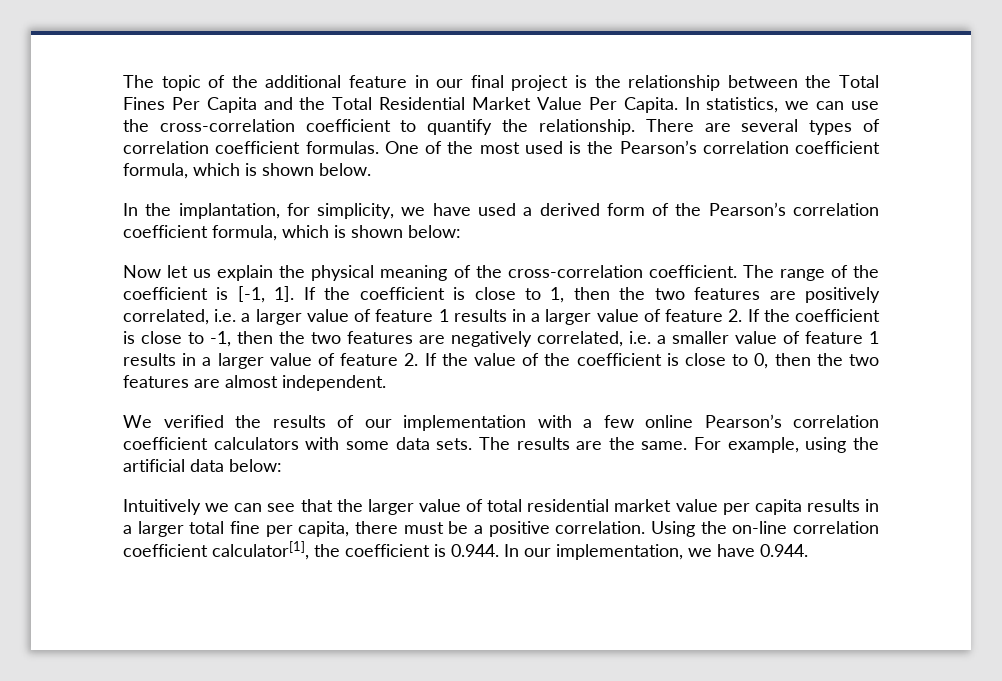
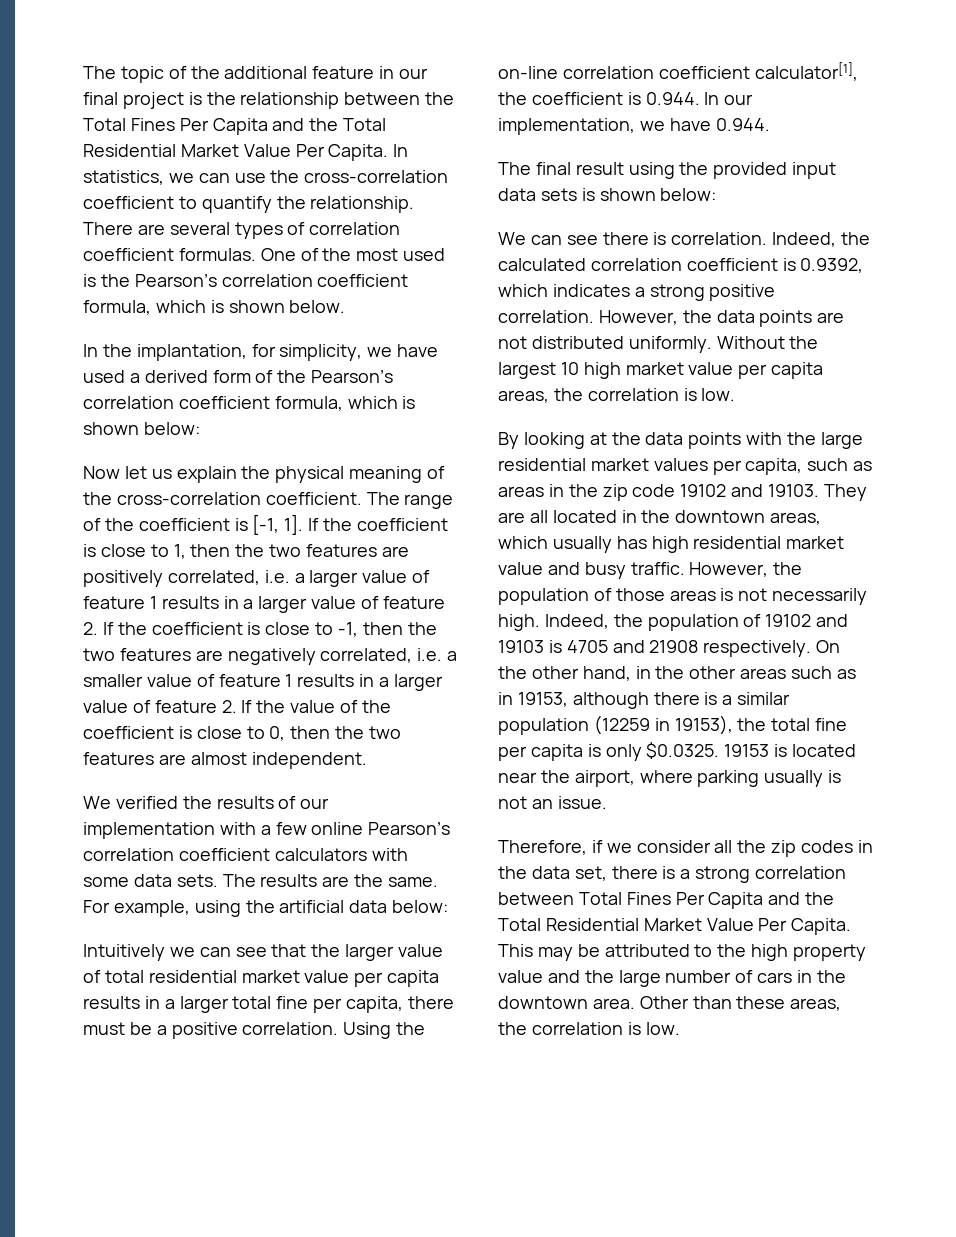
(808, 550) none -> [498,162,837,179] [498,188,717,201] [498,232,871,247] [498,258,864,273] [498,284,776,301] [498,310,845,327] [498,336,819,353] [498,362,824,379] [498,388,736,403] [498,432,863,449] [498,458,873,475] [498,484,867,501] [498,510,822,525] [498,536,845,553] [498,562,803,579] [498,588,868,605] [498,614,849,631] [498,640,841,657] [498,666,856,681] [498,692,791,709] [498,715,848,735] [498,742,857,761] [498,770,842,787] [498,796,607,809] [498,840,873,857] [498,866,847,883] [498,892,835,909] [498,918,852,935] [498,944,867,961] [498,970,846,987] [498,996,842,1011] [498,1022,680,1035] // The final result using the provided input data sets is shown below: // We can see there is correlation. Indeed, the calculated correlation coefficient is 0.9392, which indicates a strong positive correlation. However, the data points are not distributed uniformly. Without the largest 10 high market value per capita areas, the correlation is low. // By looking at the data points with the large residential market values per capita, such as areas in the zip code 19102 and 19103. They are all located in the downtown areas, which usually has high residential market value and busy traffic. However, the population of those areas is not necessarily high. Indeed, the population of 19102 and 19103 is 4705 and 21908 respectively. On the other hand, in the other areas such as in 19153, although there is a similar population (12259 in 19153), the total fine per capita is only $0.0325. 19153 is located near the airport, where parking usually is not an issue. // Therefore, if we consider all the zip codes in the data set, there is a strong correlation between Total Fines Per Capita and the Total Residential Market Value Per Capita. This may be attributed to the high property value and the large number of cars in the downtown area. Other than these areas, the correlation is low.

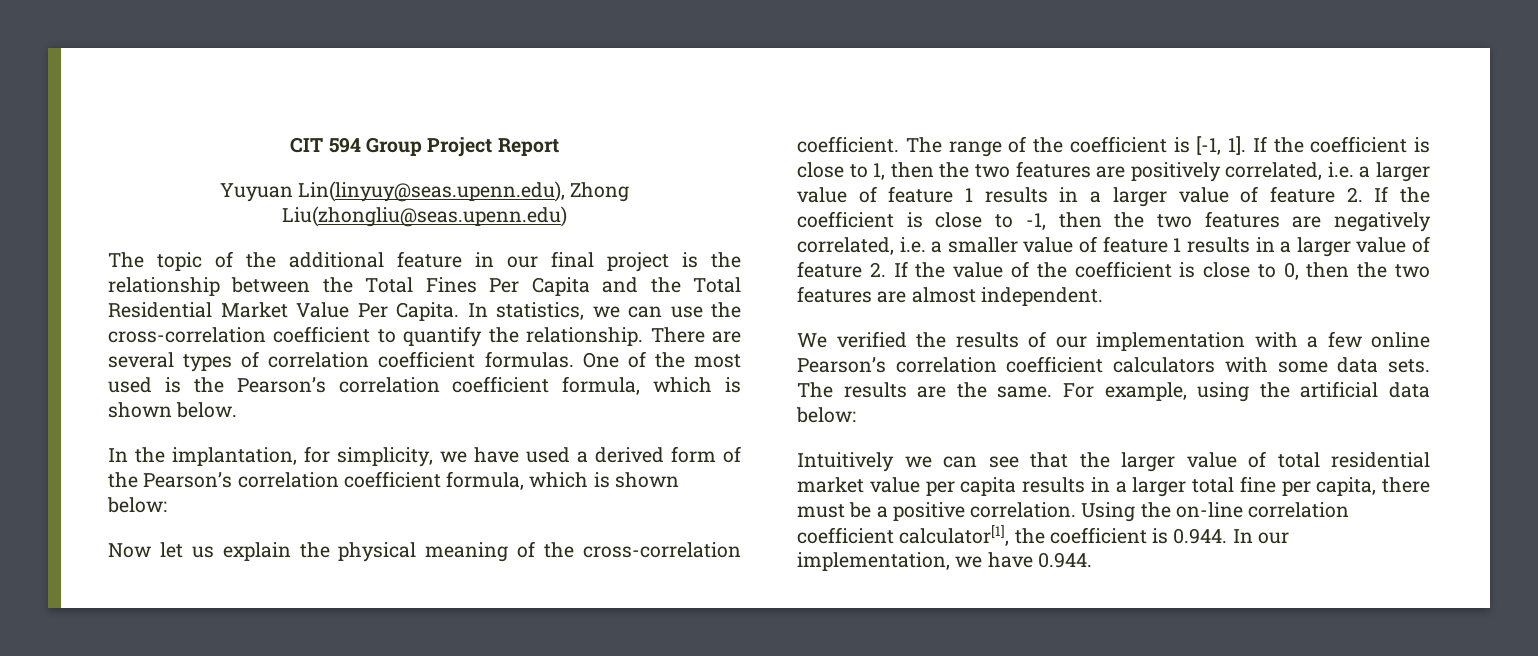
(83, 72) none -> [290,137,559,157] [219,181,630,202] [282,206,567,227] CIT 594 Group Project Report // Yuyuan Lin(linyuy@seas.upenn.edu), Zhong Liu(zhongliu@seas.upenn.edu) //
[498,162,837,179] [498,188,717,201] [498,232,871,247] [498,258,864,273] [498,284,776,301] [498,310,845,327] [498,336,819,353] [498,362,824,379] [498,388,736,403] [498,432,863,449] [498,458,873,475] [498,484,867,501] [498,510,822,525] [498,536,845,553] [498,562,803,579] [498,588,868,605] [498,614,849,631] [498,640,841,657] [498,666,856,681] [498,692,791,709] [498,715,848,735] [498,742,857,761] [498,770,842,787] [498,796,607,809] [498,840,873,857] [498,866,847,883] [498,892,835,909] [498,918,852,935] [498,944,867,961] [498,970,846,987] [498,996,842,1011] [498,1022,680,1035] // The final result using the provided input data sets is shown below: // We can see there is correlation. Indeed, the calculated correlation coefficient is 0.9392, which indicates a strong positive correlation. However, the data points are not distributed uniformly. Without the largest 10 high market value per capita areas, the correlation is low. // By looking at the data points with the large residential market values per capita, such as areas in the zip code 19102 and 19103. They are all located in the downtown areas, which usually has high residential market value and busy traffic. However, the population of those areas is not necessarily high. Indeed, the population of 19102 and 19103 is 4705 and 21908 respectively. On the other hand, in the other areas such as in 19153, although there is a similar population (12259 in 19153), the total fine per capita is only $0.0325. 19153 is located near the airport, where parking usually is not an issue. // Therefore, if we consider all the zip codes in the data set, there is a strong correlation between Total Fines Per Capita and the Total Residential Market Value Per Capita. This may be attributed to the high property value and the large number of cars in the downtown area. Other than these areas, the correlation is low. -> (1092, 560) none

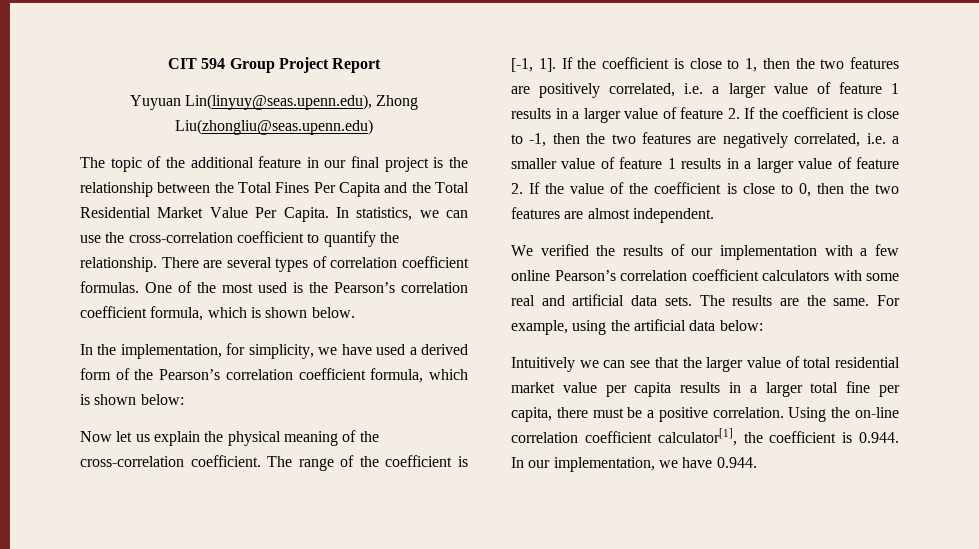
[172,447,297,466] implantation, -> [120,344,222,359] implementation,
(1328, 367) none -> [511,294,625,306] real and artificial

